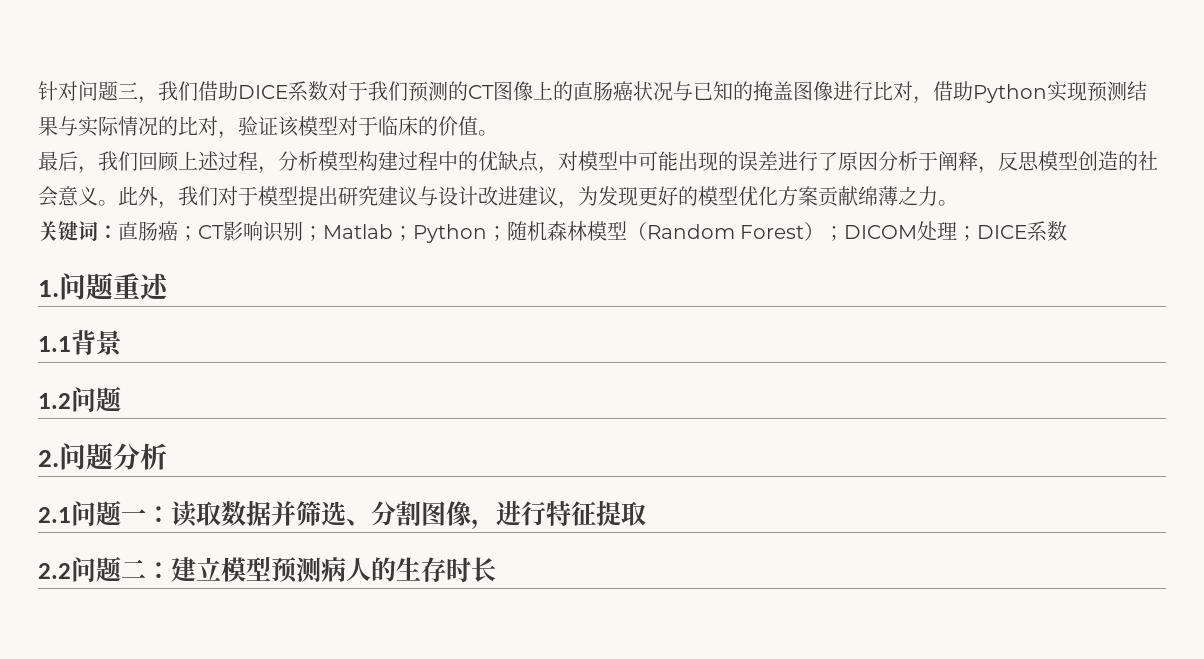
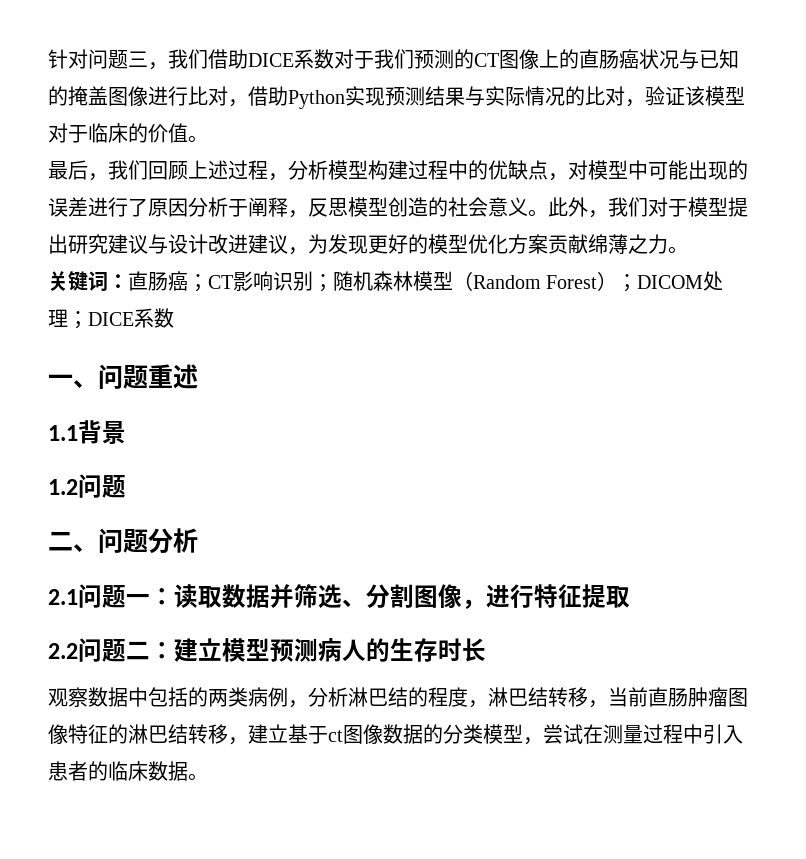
[323,224,507,243] Matlab；Python； -> (333, 283) none
[38,280,59,297] 1. -> [48,374,98,388] 一、
[38,450,59,467] 2. -> [48,532,98,552] 二、
(496, 569) none -> [48,687,748,708] [48,724,743,745] [48,761,208,781] // 观察数据中包括的两类病例，分析淋巴结的程度，淋巴结转移，当前直肠肿瘤图像特征的淋巴结转移，建立基于ct图像数据的分类模型，尝试在测量过程中引入患者的临床数据。

